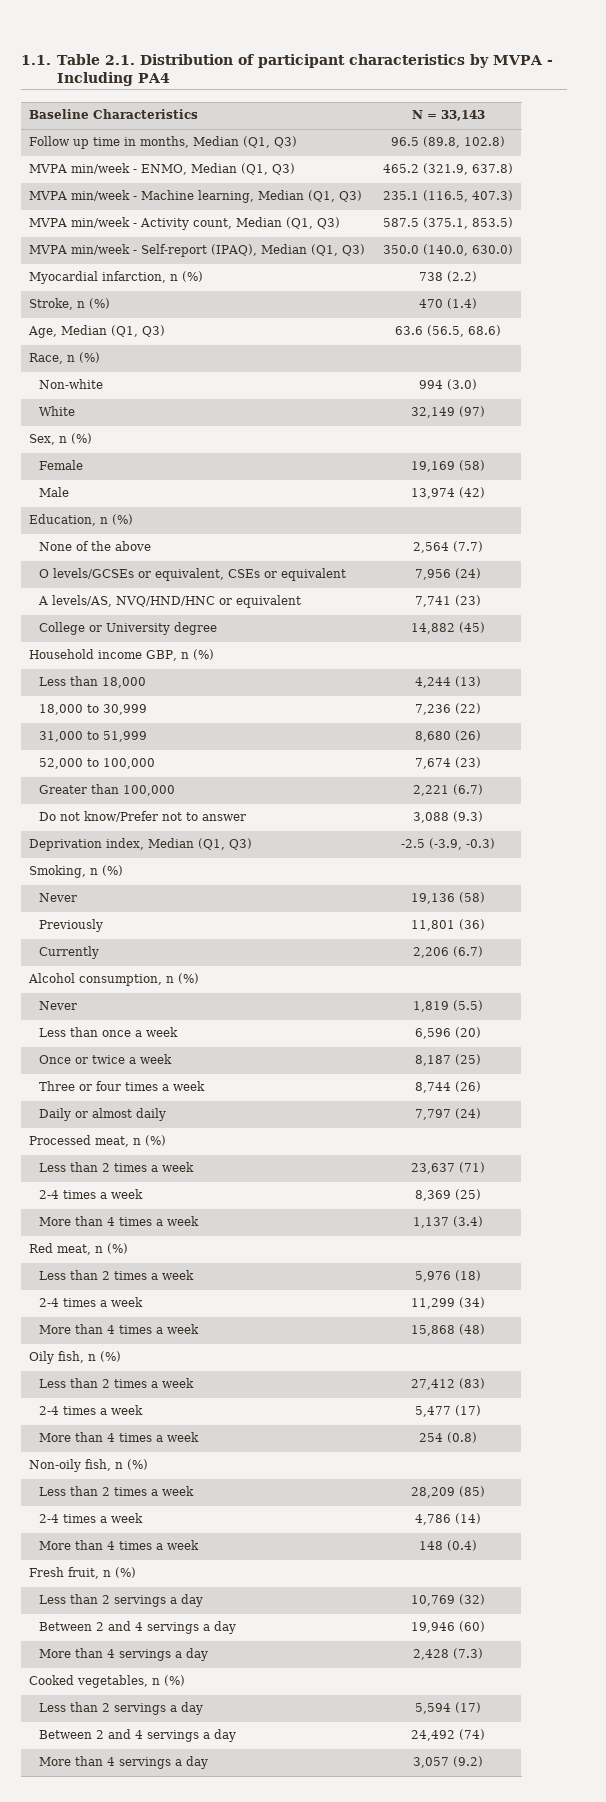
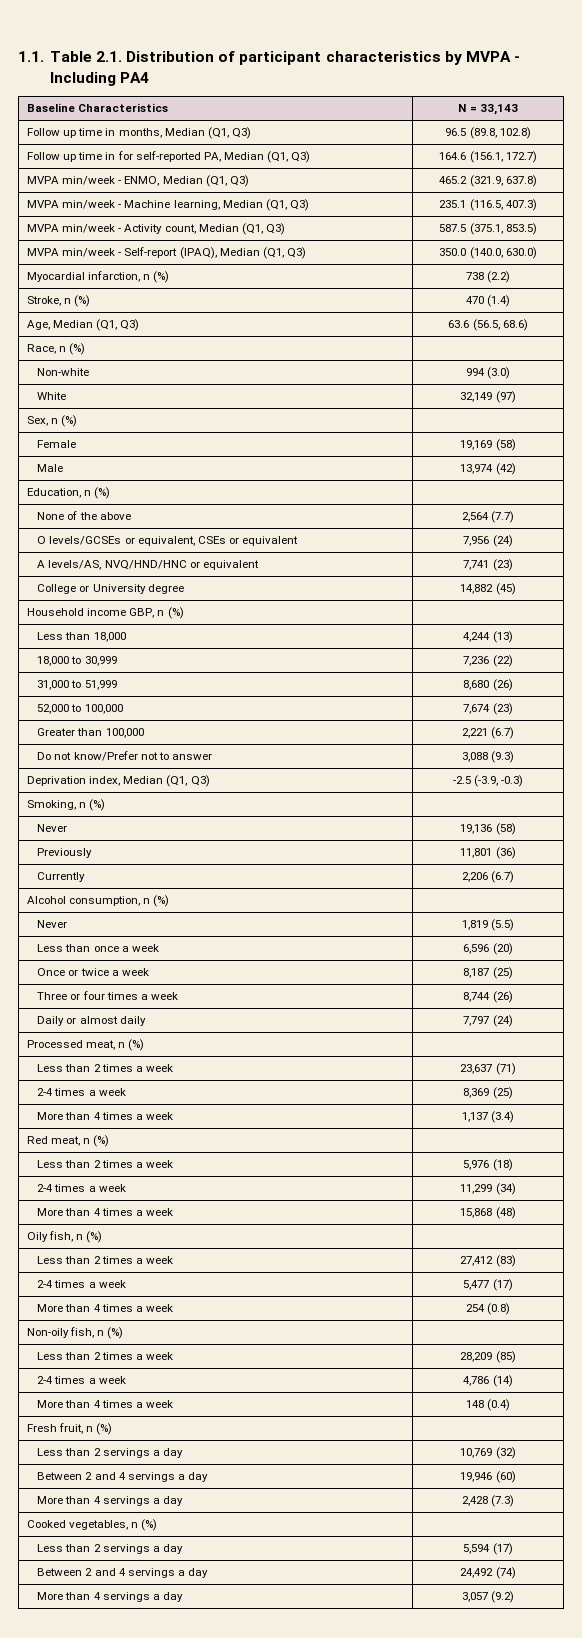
(505, 141) none -> [27,151,311,163] [439,151,537,163] // Follow up time in for self-reported PA, Median (Q1, Q3) | 164.6 (156.1, 172.7)

